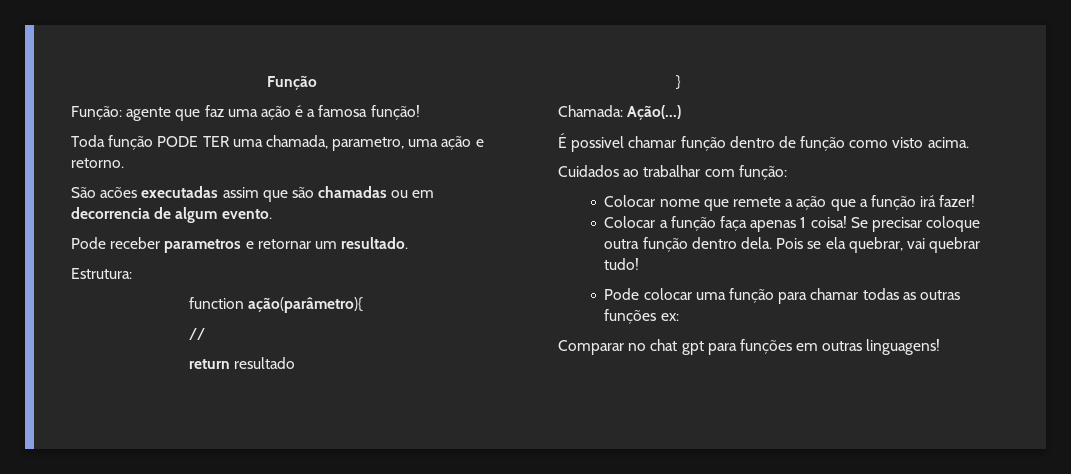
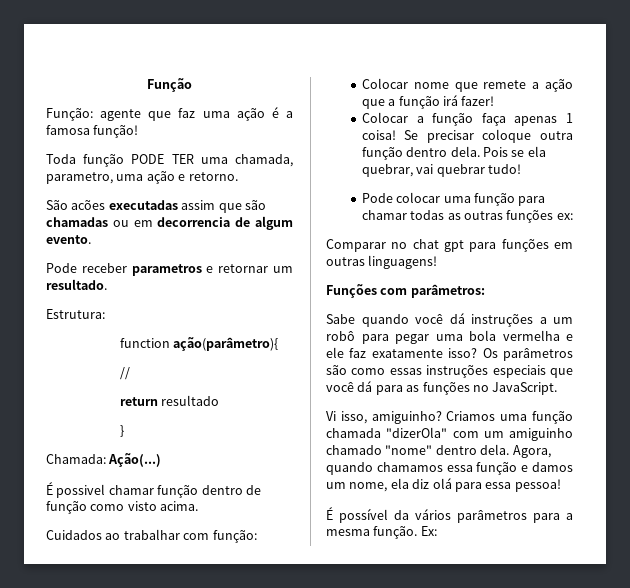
(941, 347) none -> [326,284,485,298] [326,313,573,327] [326,330,573,344] [326,347,573,361] [326,365,573,378] [326,381,558,395] [326,411,573,424] [326,427,573,441] [326,444,551,458] [326,462,573,475] [326,478,561,492] [326,507,573,523] [326,526,437,539] // Funções com parâmetros: // Sabe quando você dá instruções a um robô para pegar uma bola vermelha e ele faz exatamente isso? Os parâmetros são como essas instruções especiais que você dá para as funções no JavaScript. // Vi isso, amiguinho? Criamos uma função chamada "dizerOla" com um amiguinho chamado "nome" dentro dela. Agora, quando chamamos essa função e damos um nome, ela diz olá para essa pessoa! // É possível da vários parâmetros para a mesma função. Ex:

